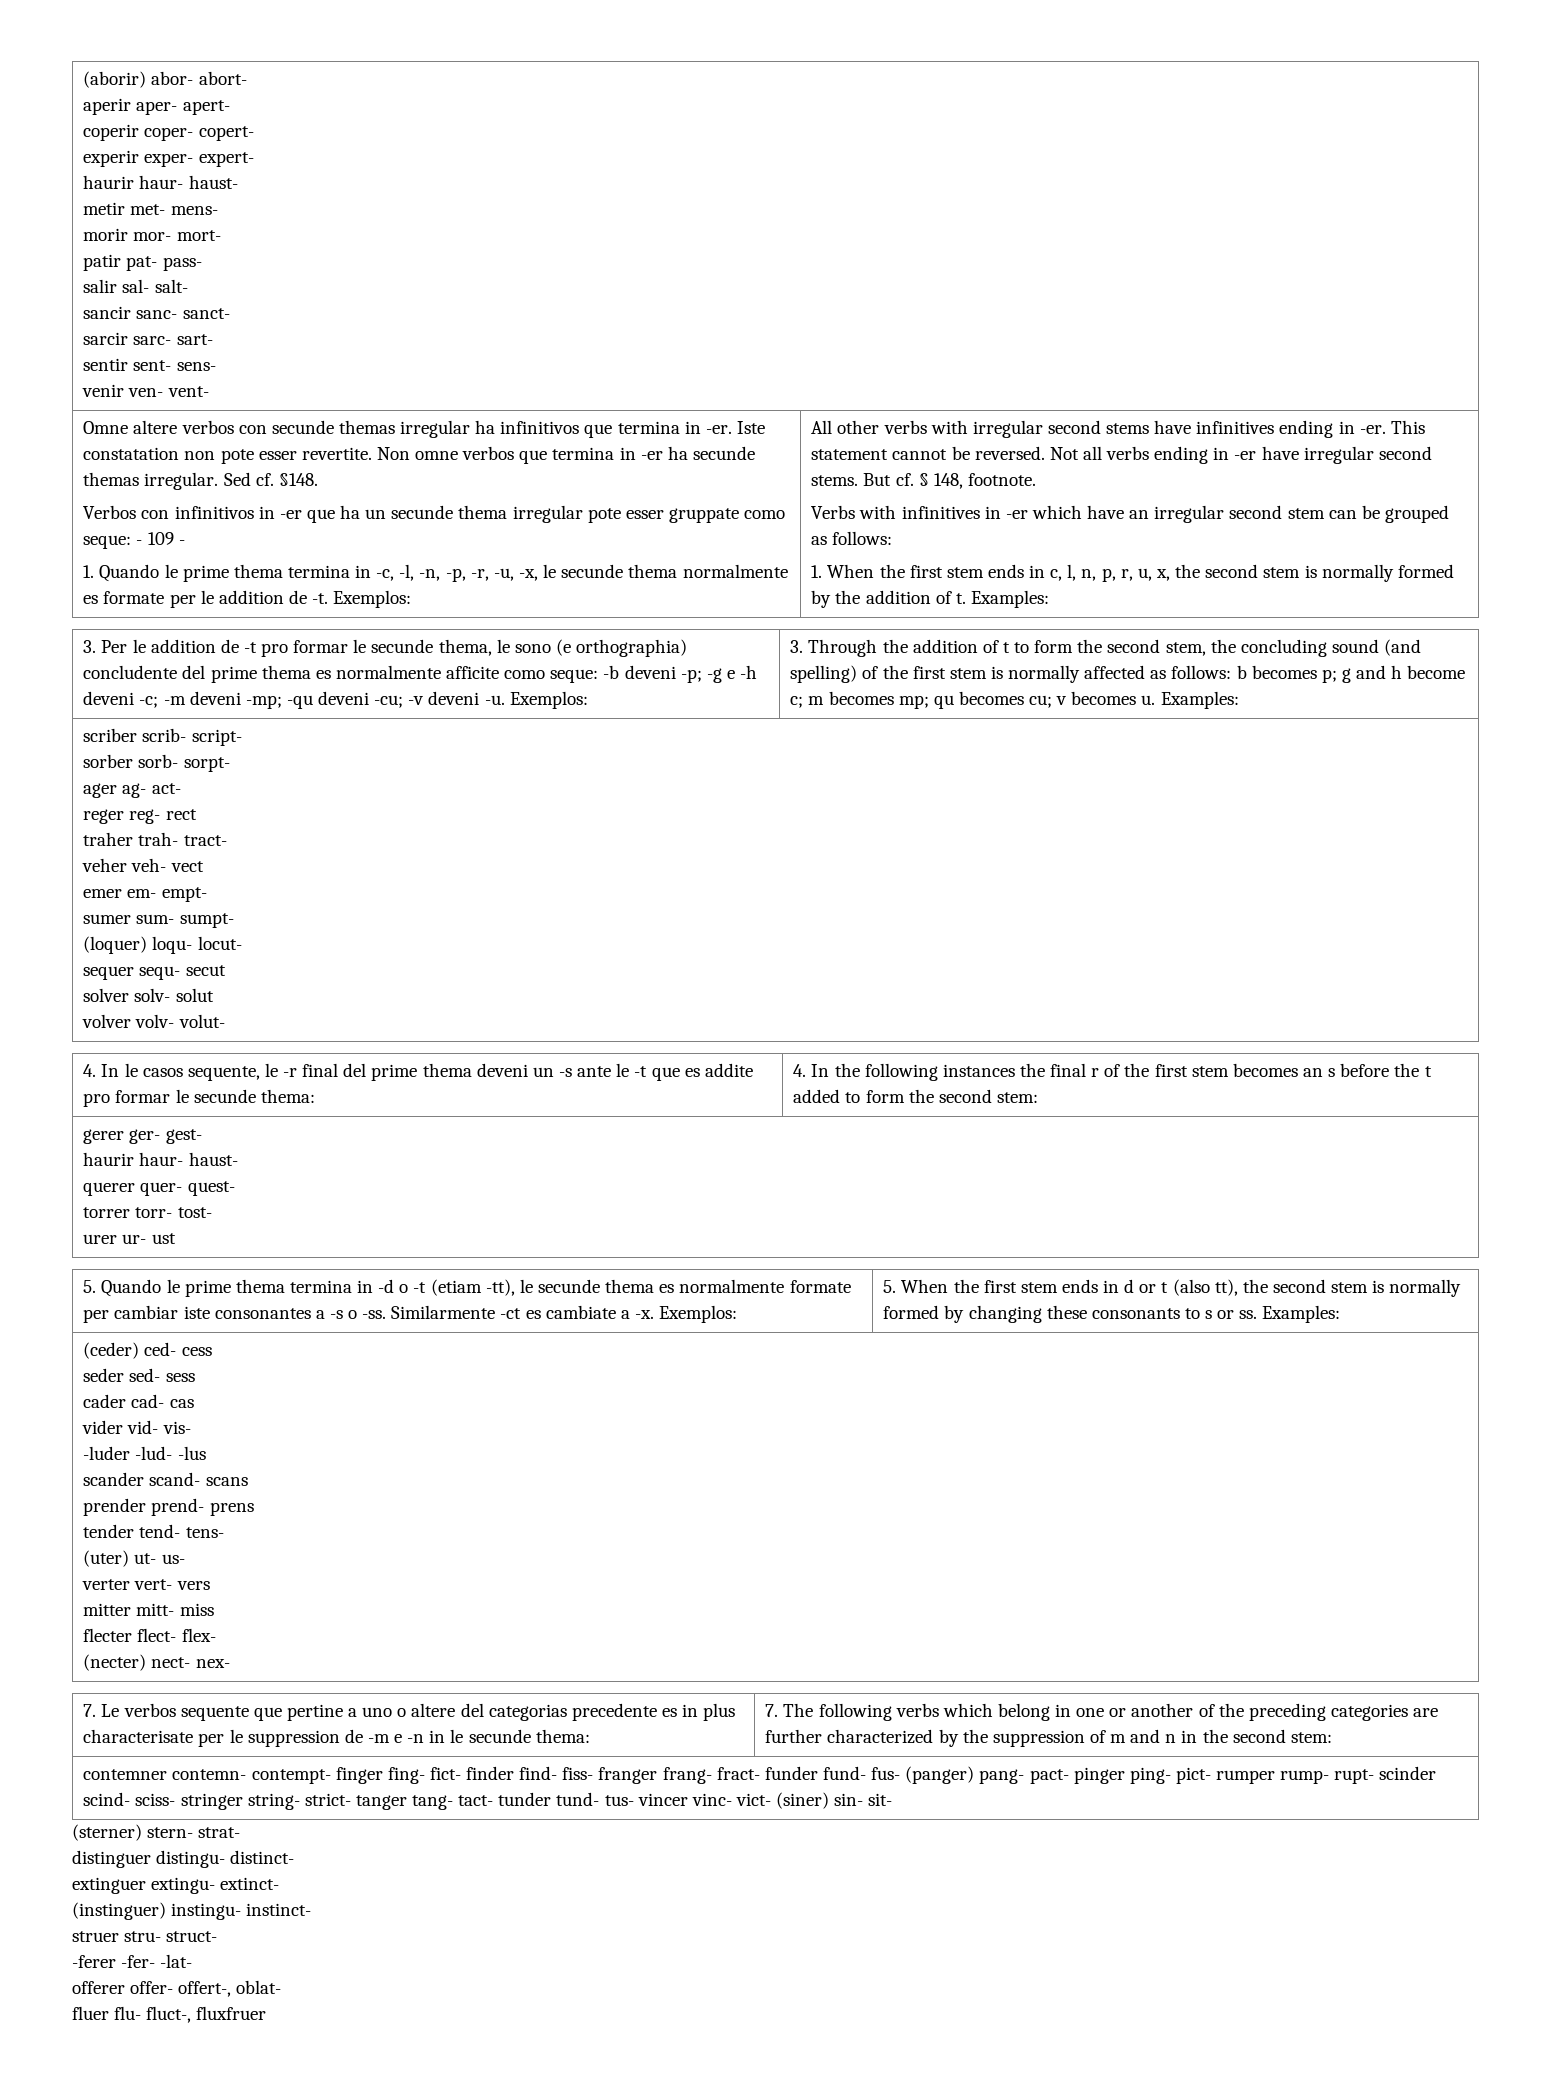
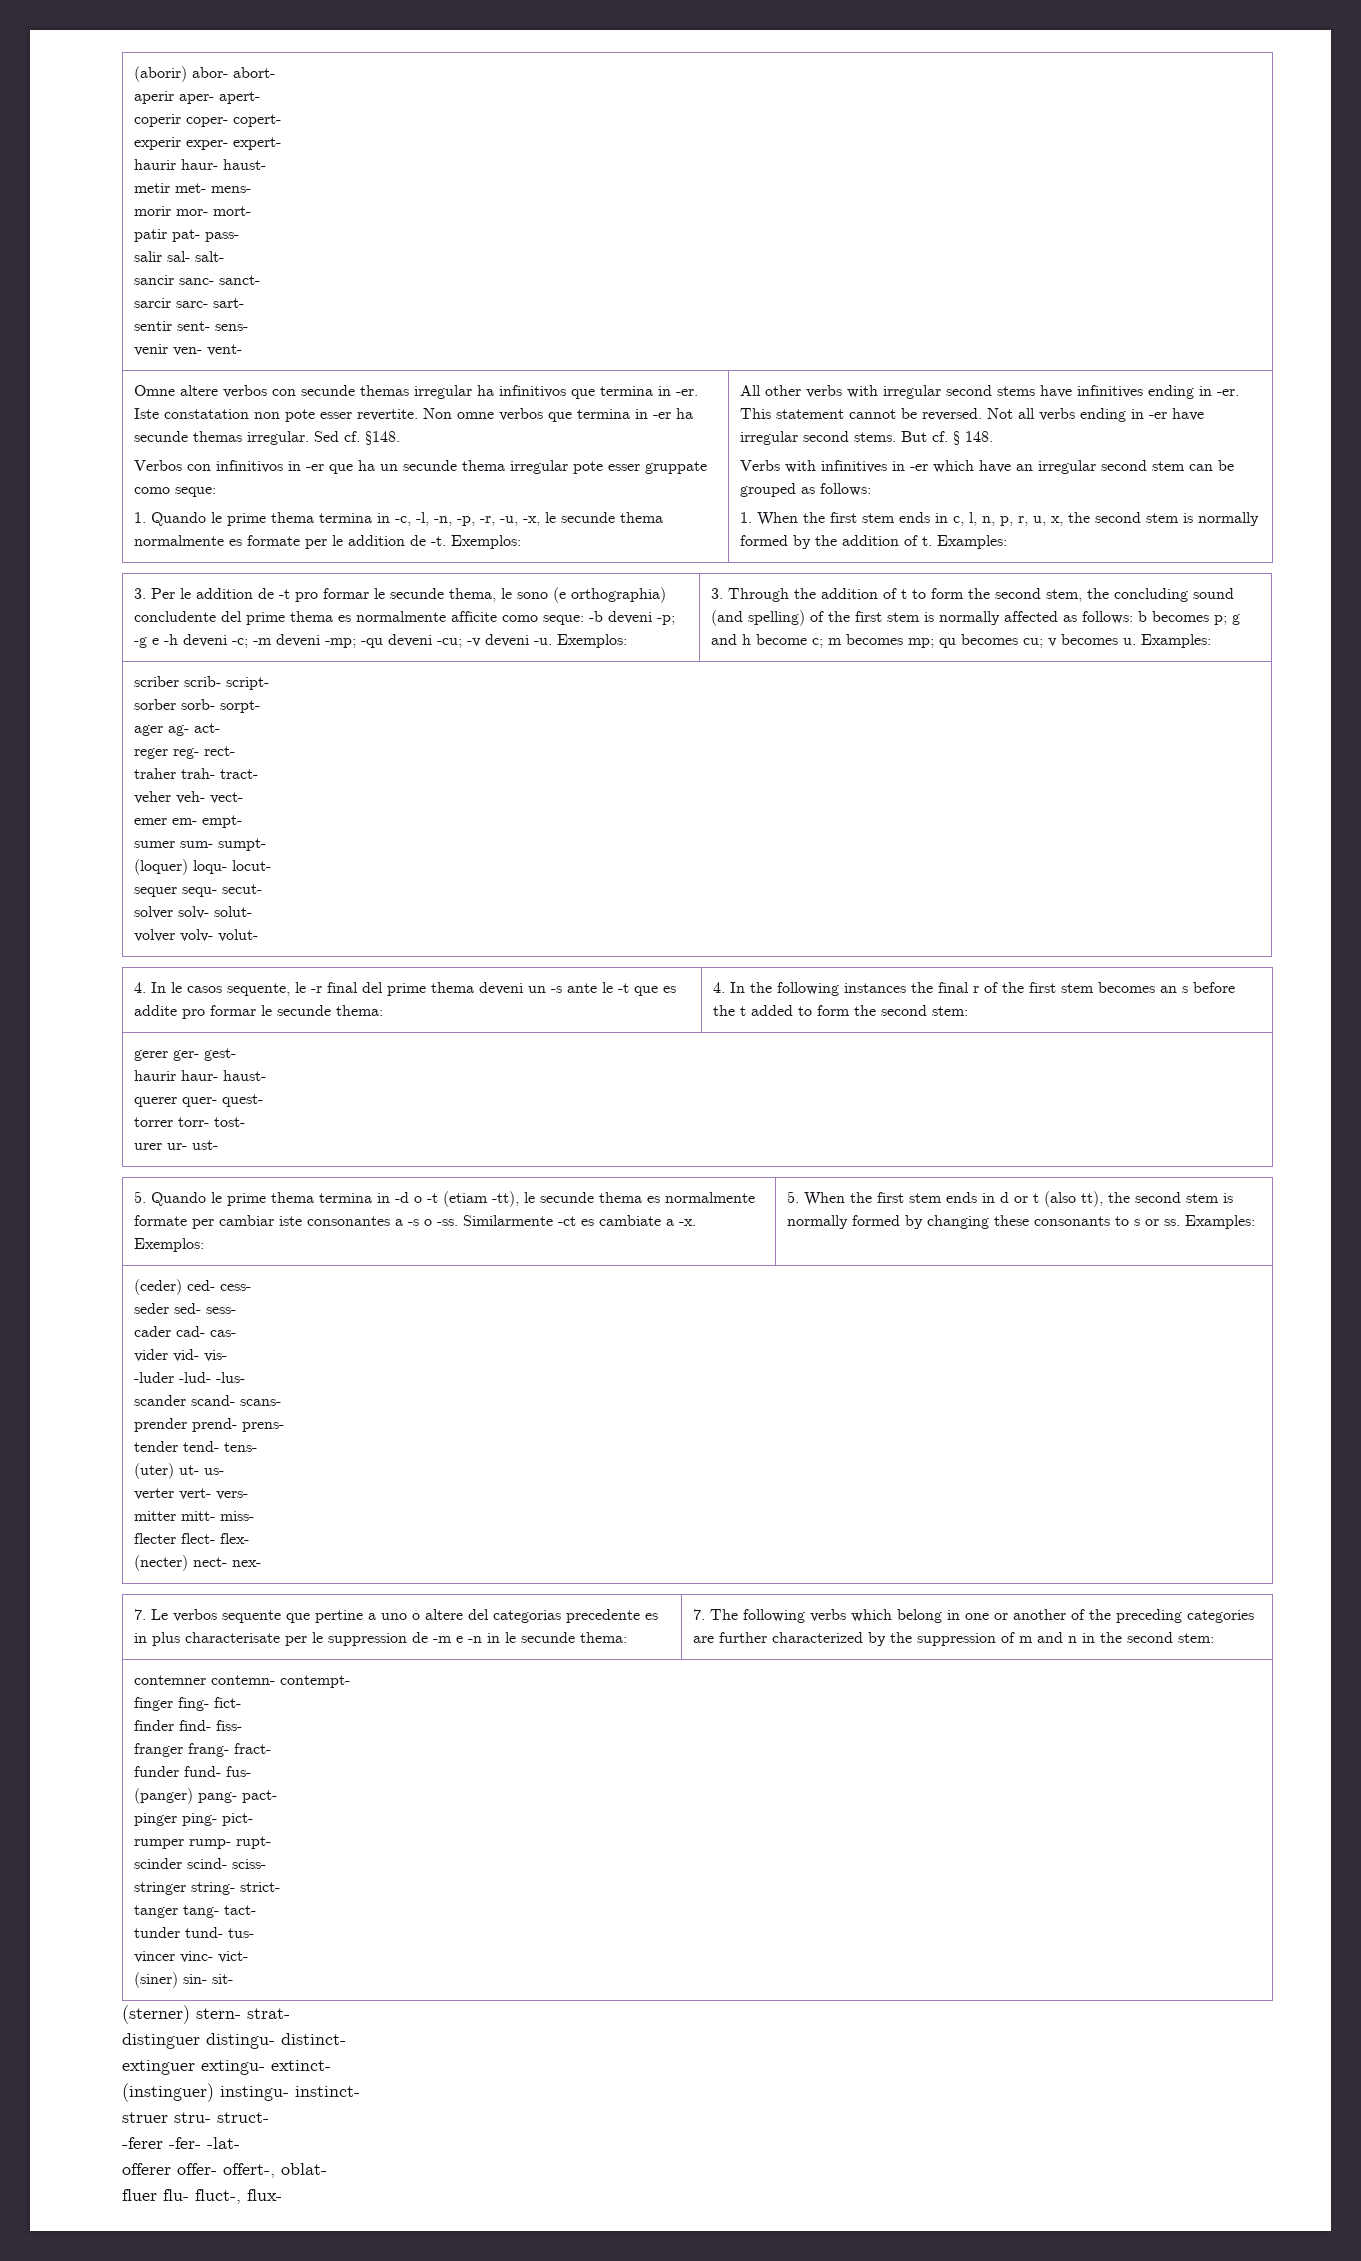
[136,532,185,545] - 109 - -> (217, 492) none
[933,473,1036,489] 148, footnote. -> [965,431,994,442] 148.
[165,809,197,820] rect -> [204,746,236,756] rect-
[170,861,204,872] vect -> [210,792,244,804] vect-
[185,965,226,976] secut -> [222,884,263,894] secut-
[175,988,214,1002] solut -> [214,906,253,917] solut-
[151,1233,176,1244] ust -> [192,1140,219,1150] ust-
[181,1347,212,1356] cess -> [220,1284,252,1291] cess-
[165,1373,195,1382] sess -> [206,1307,237,1314] sess-
[169,1399,194,1408] cas -> [210,1330,237,1337] cas-
[177,1446,206,1460] -lus -> [216,1372,246,1383] -lus-
[205,1477,248,1486] scans -> [240,1399,282,1406] scans-
[209,1502,254,1516] prens -> [242,1422,285,1432] prens-
[176,1581,210,1590] vers -> [216,1491,249,1500] vers-
[179,1603,214,1616] miss -> [220,1511,255,1521] miss-
(331, 1776) none -> (351, 1681) //
(461, 1773) none -> (242, 1702) //
(594, 1773) none -> (243, 1725) //
(760, 1773) none -> (272, 1748) //
(901, 1773) none -> (252, 1771) //
(1069, 1776) none -> (278, 1796) //
(1211, 1775) none -> (254, 1819) //
(1375, 1776) none -> (272, 1842) //
(176, 1799) none -> (267, 1864) //
(351, 1799) none -> (281, 1887) //
(494, 1800) none -> (257, 1910) //
(634, 1800) none -> (255, 1933) //
(771, 1799) none -> (249, 1957) //
[196,2006,267,2020] fluxfruer -> [247,2189,282,2201] flux-

